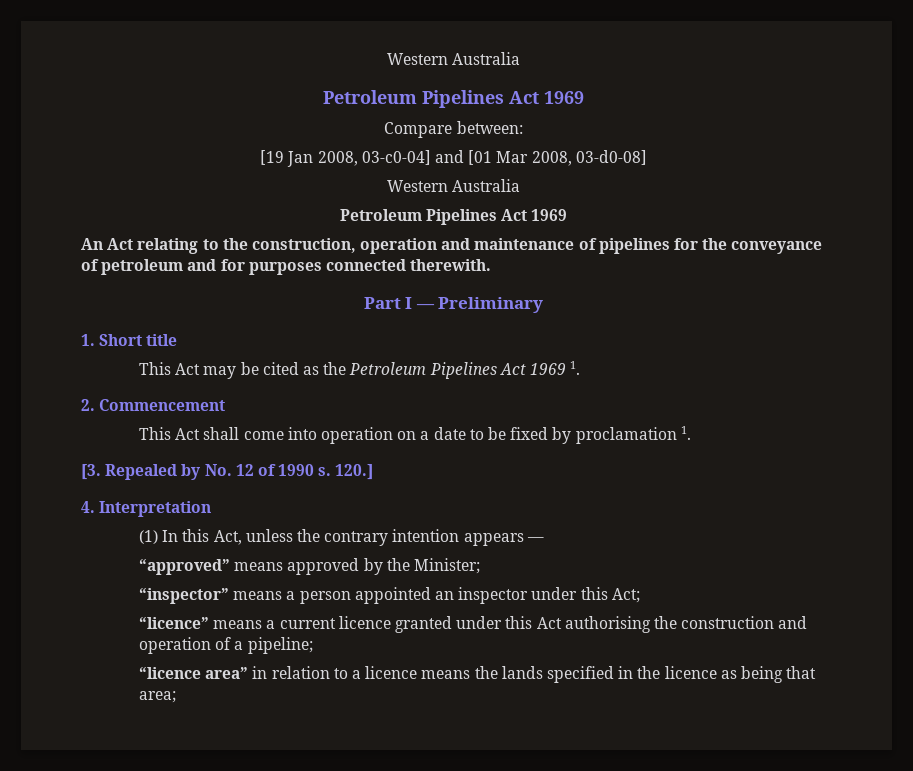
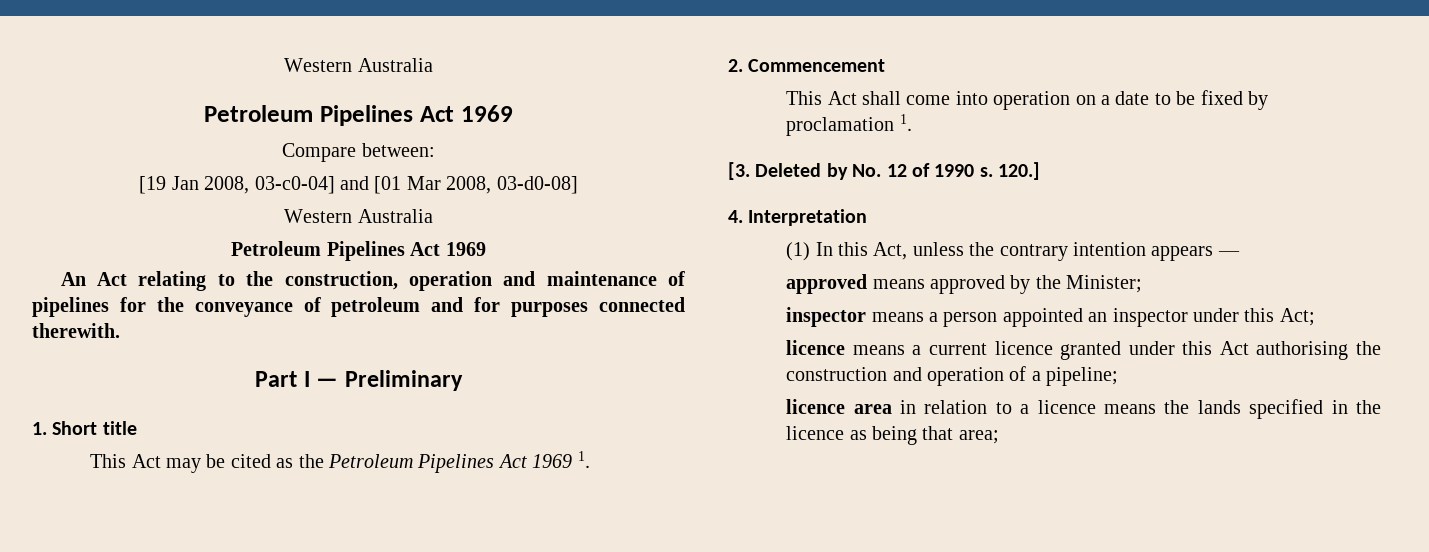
[105,464,178,480] Repealed -> [755,163,822,177] Deleted
[139,559,231,575] “approved” -> [786,274,868,294] approved
[139,588,230,604] “inspector” -> [786,307,867,327] inspector
[139,617,210,629] “licence” -> [786,340,846,355] licence
[139,667,249,679] “licence area” -> [786,399,892,414] licence area

